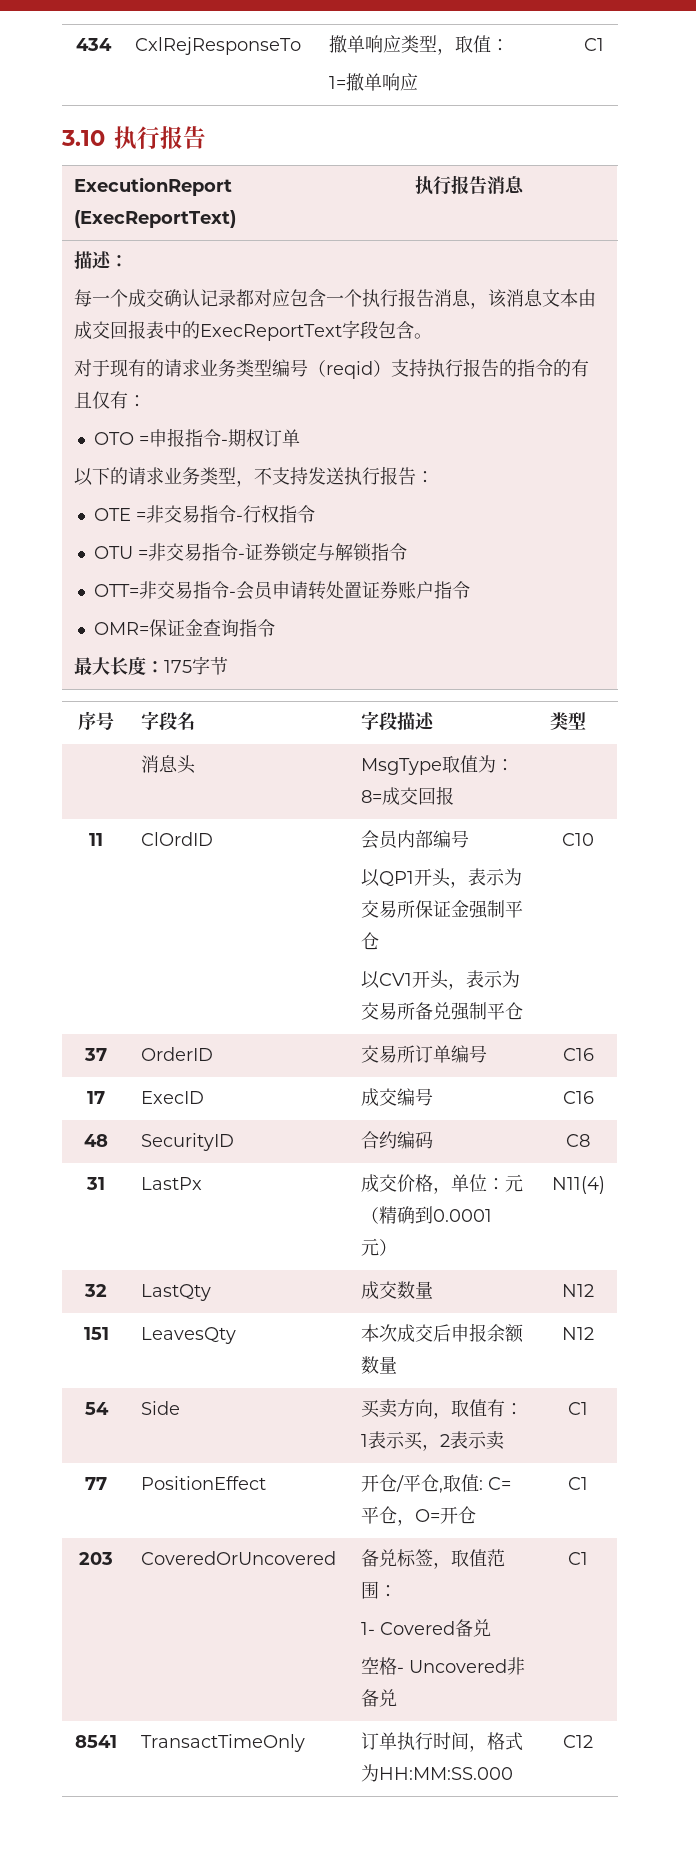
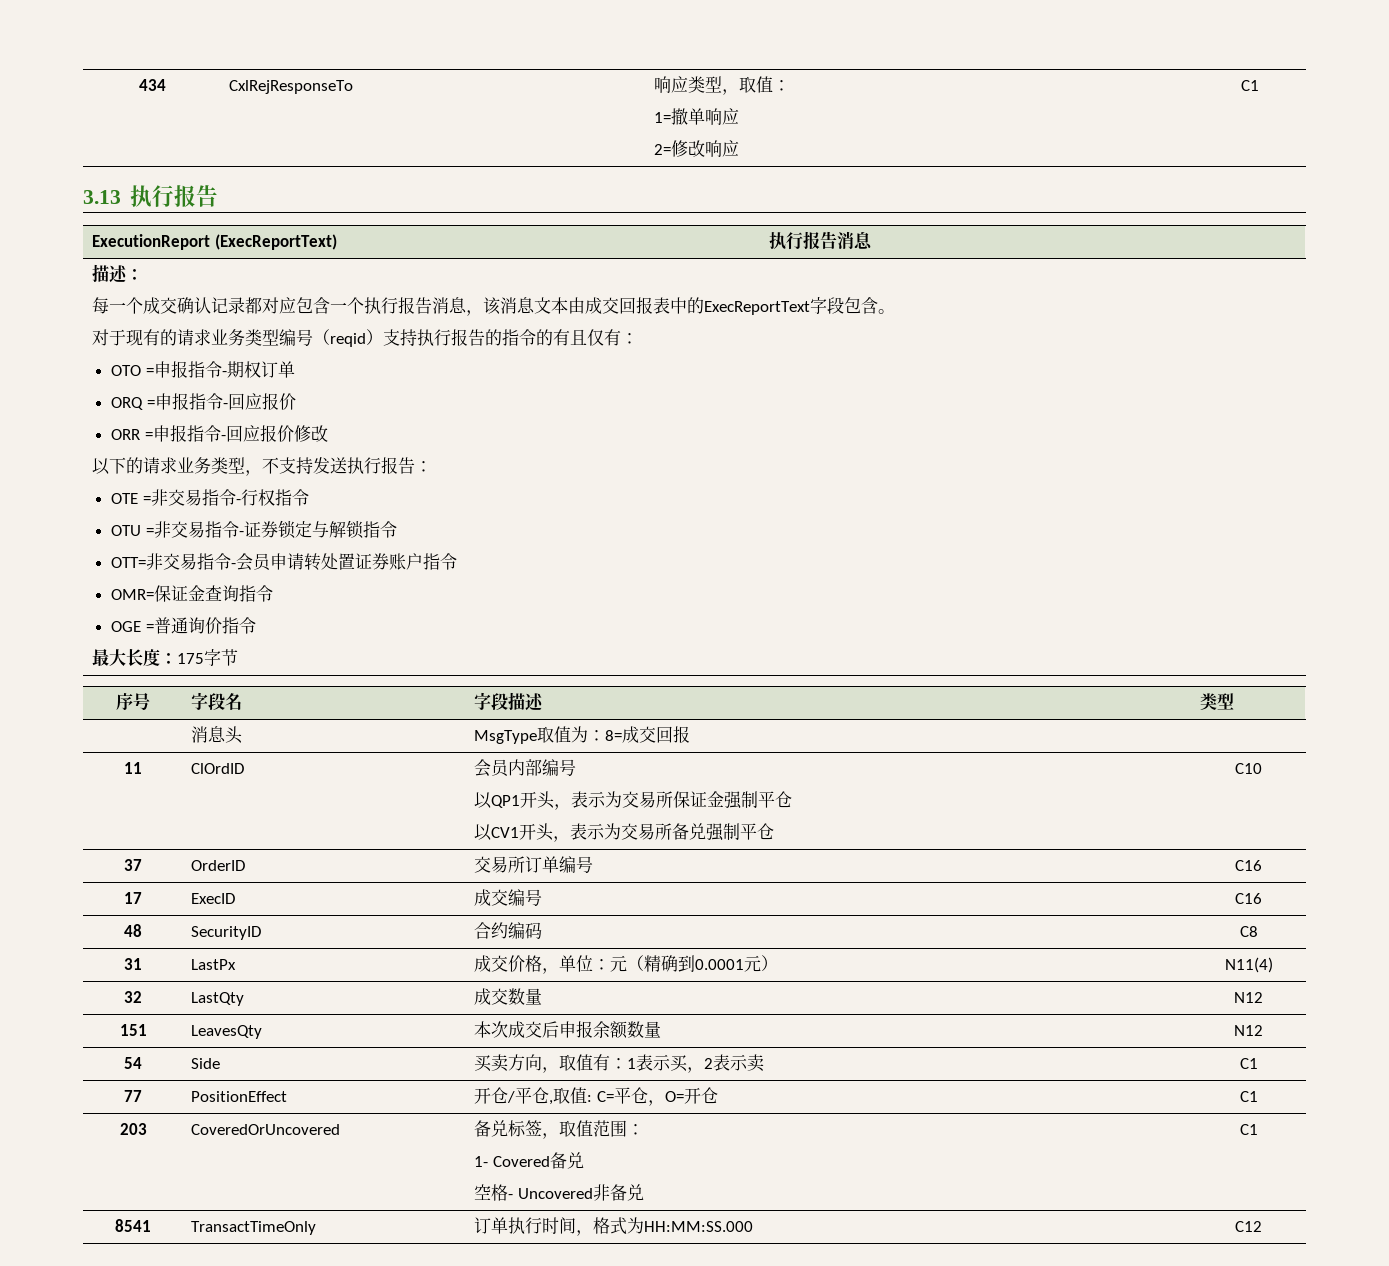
[329,35,366,53] 撤单 -> (354, 87) none
[584,38,604,51] [61,130,105,146] | C1 // 3.10 -> [654,140,740,157] [1241,80,1259,91] [83,190,121,204] // 2=修改响应 | C1 // 3.13
(301, 438) none -> [110,393,296,410] [110,425,328,442] // ORQ =申报指令-回应报价 // ORR =申报指令-回应报价修改
(276, 628) none -> [110,617,256,634] // OGE =普通询价指令

